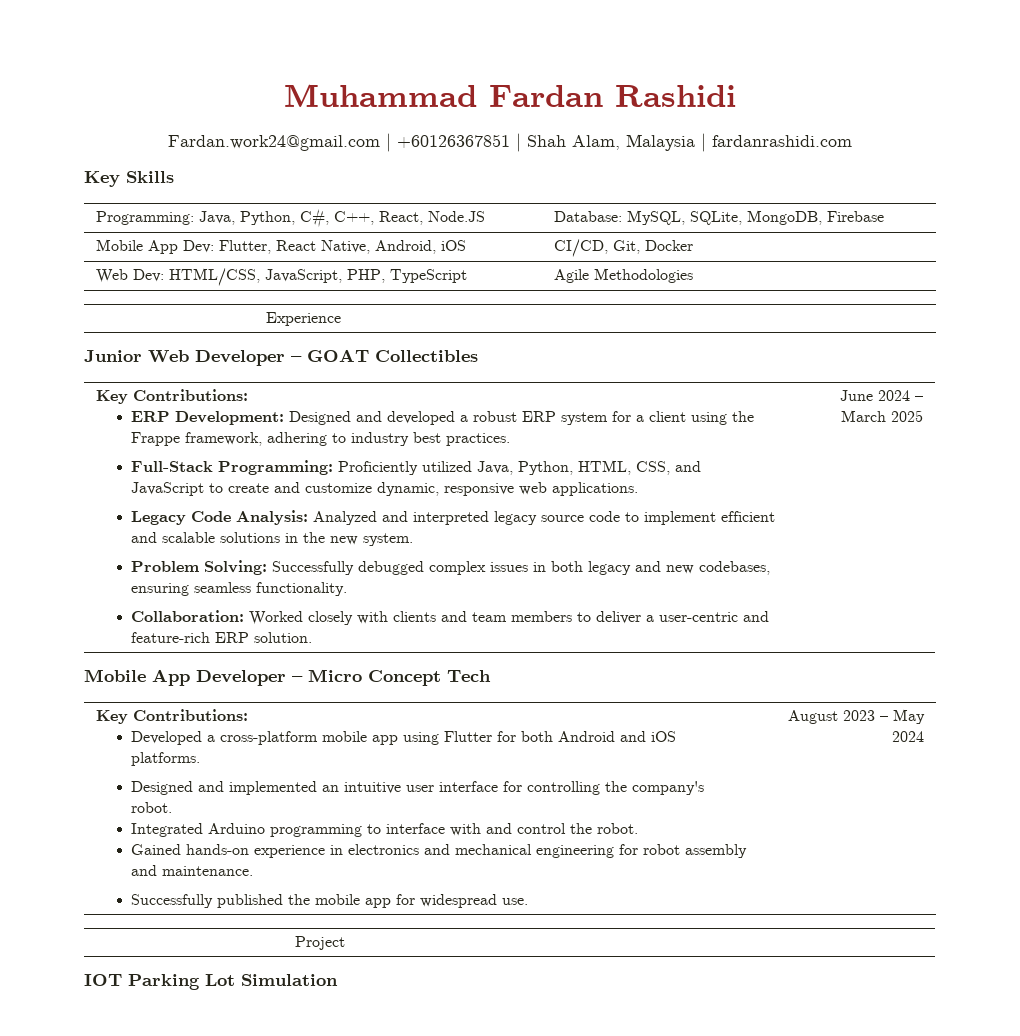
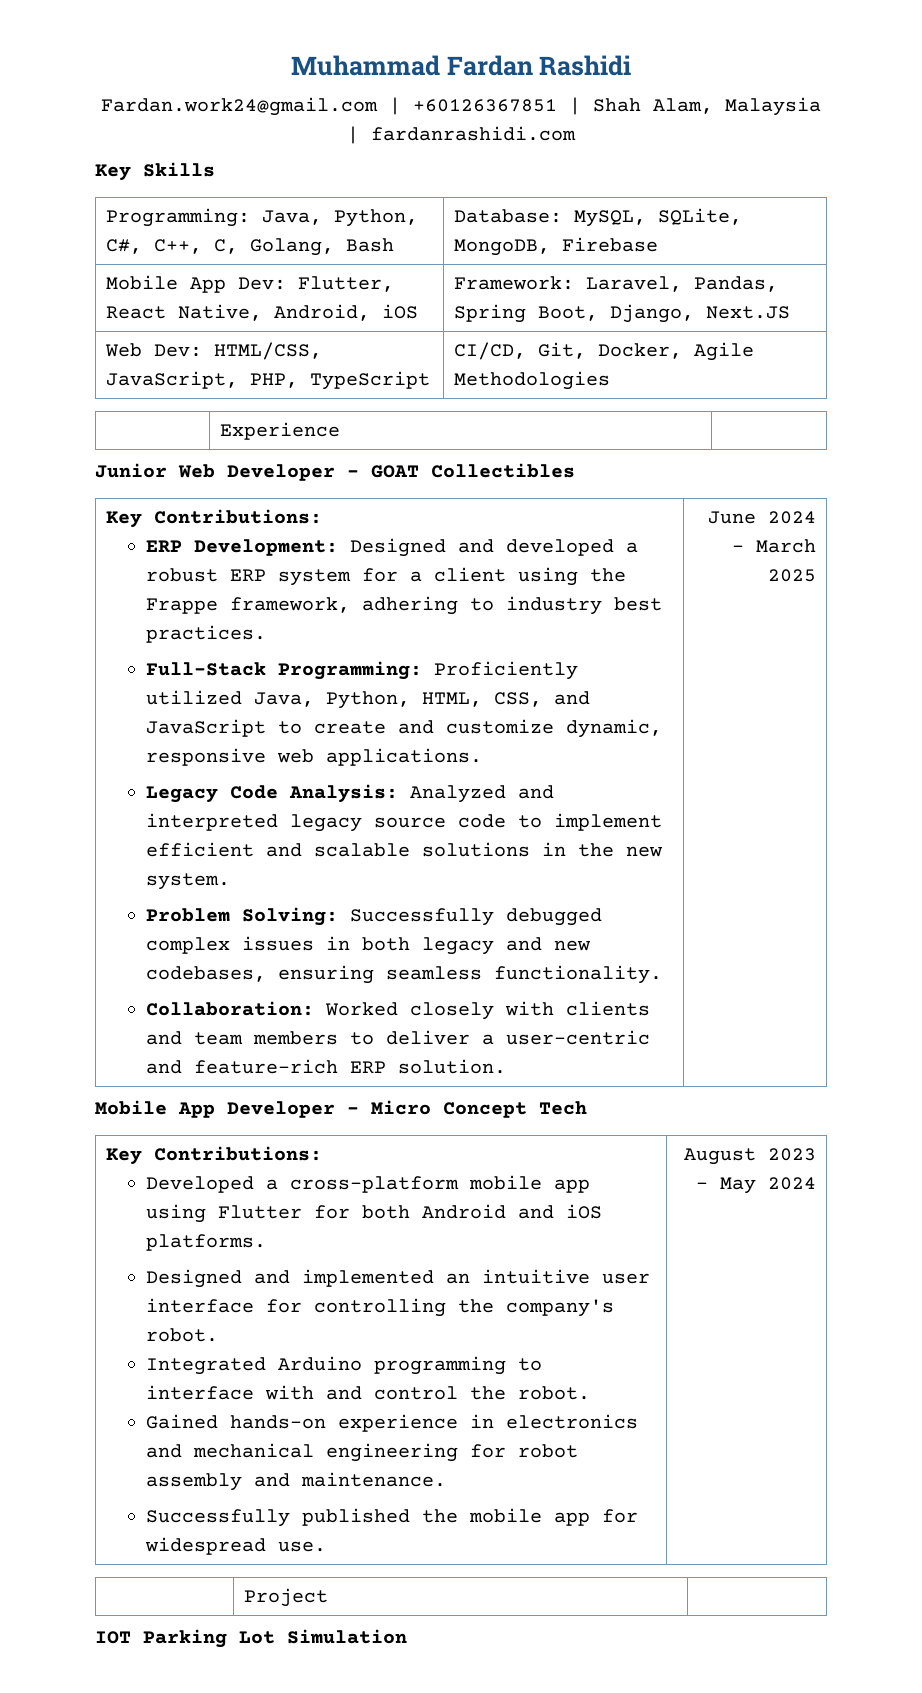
[379,211,486,225] React, Node.JS -> [214,238,395,256] C, Golang, Bash
[554,239,694,257] CI/CD, Git, Docker -> [454,276,779,292] [454,304,791,323] Framework: Laravel, Pandas, Spring Boot, Django, Next.JS
(468, 276) none -> [454,342,683,360] CI/CD, Git, Docker,

